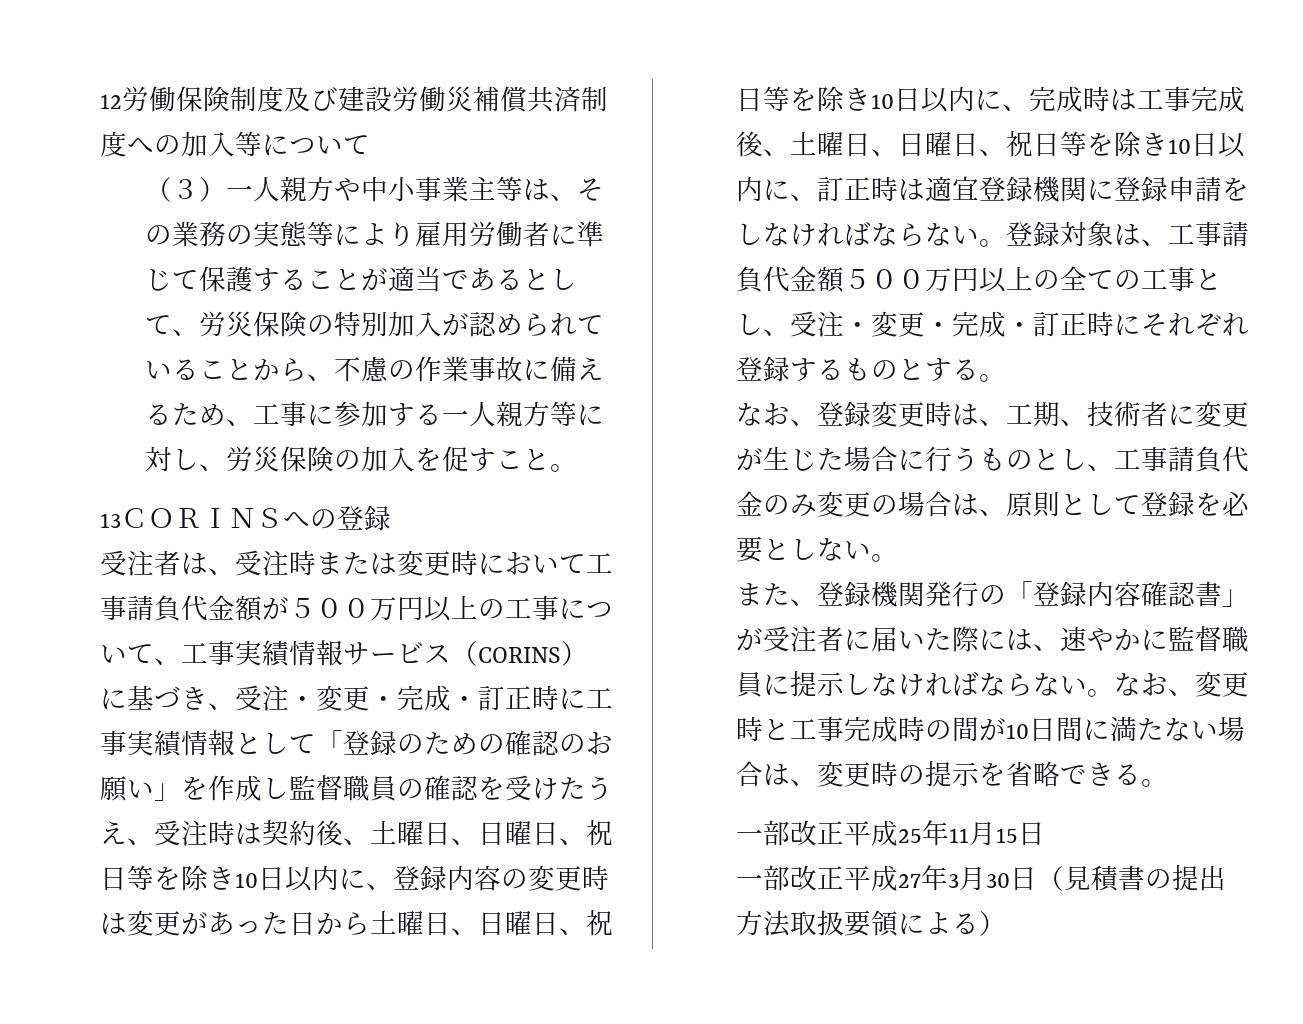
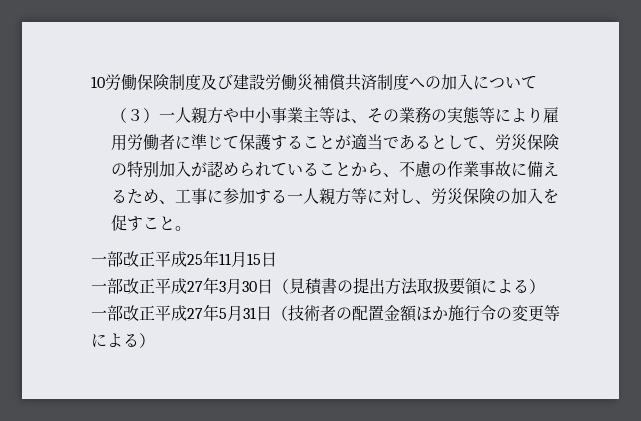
[99,94,122,109] 12 -> [90,76,105,88] 10
[234,131,262,157] 等 -> (473, 82) none
[99,505,391,531] [99,550,613,576] [99,595,613,622] [99,640,588,667] [99,685,613,711] [99,730,613,757] [99,775,613,802] [99,820,613,846] [99,865,609,892] [99,910,613,936] [735,86,1245,113] [735,131,1245,158] [735,176,1249,202] [735,221,1249,247] [735,266,1222,293] [735,311,1249,337] [735,356,1006,382] [735,401,1249,427] [735,446,1249,473] [735,491,1250,517] [735,536,898,563] [735,581,1249,607] [735,626,1249,652] [735,671,1249,697] [735,716,1245,742] [735,761,1168,787] // 13ＣＯＲＩＮＳへの登録 // 受注者は、受注時または変更時において工事請負代金額が５００万円以上の工事について、工事実績情報サービス（CORINS）に基づき、受注・変更・完成・訂正時に工事実績情報として「登録のための確認のお願い」を作成し監督職員の確認を受けたうえ、受注時は契約後、土曜日、日曜日、祝日等を除き10日以内に、登録内容の変更時は変更があった日から土曜日、日曜日、祝日等を除き10日以内に、完成時は工事完成後、土曜日、日曜日、祝日等を除き10日以内に、訂正時は適宜登録機関に登録申請をしなければならない。登録対象は、工事請負代金額５００万円以上の全ての工事とし、受注・変更・完成・訂正時にそれぞれ登録するものとする。 // なお、登録変更時は、工期、技術者に変更が生じた場合に行うものとし、工事請負代金のみ変更の場合は、原則として登録を必要としない。 // また、登録機関発行の「登録内容確認書」が受注者に届いた際には、速やかに監督職員に提示しなければならない。なお、変更時と工事完成時の間が10日間に満たない場合は、変更時の提示を省略できる。 -> (191, 228) none
(1006, 923) none -> [90,304,560,322] [90,333,155,348] // 一部改正平成27年5月31日（技術者の配置金額ほか施行令の変更等による）

